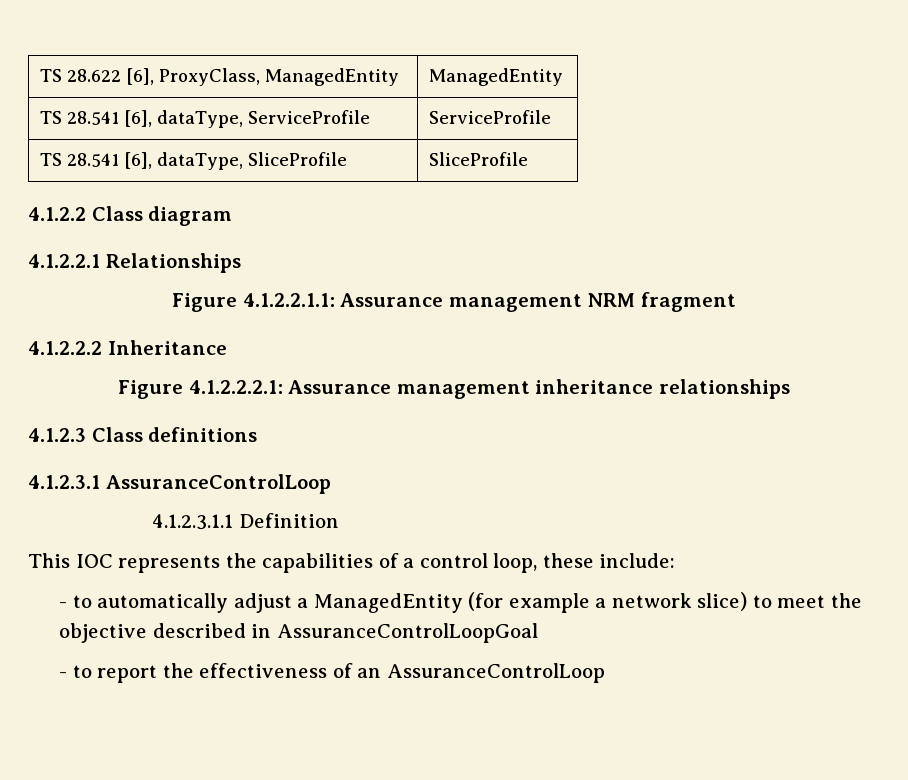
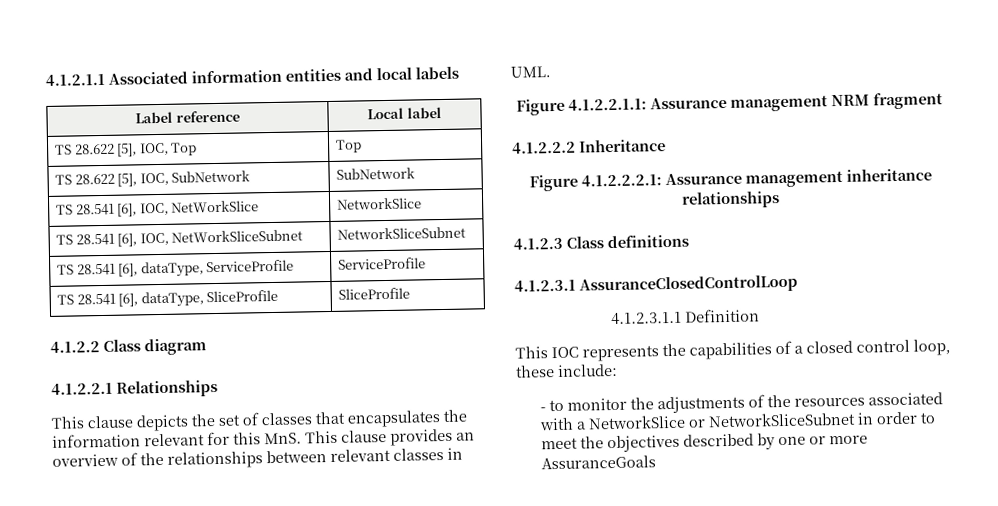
[40,68,400,86] [429,68,564,86] TS 28.622 [6], ProxyClass, ManagedEntity | ManagedEntity -> [45,66,459,86] [135,110,240,124] [367,106,442,120] [55,142,198,157] [335,139,363,153] [55,170,251,187] [336,167,416,180] [56,200,260,217] [337,197,423,210] [56,229,304,247] [337,226,467,240] 4.1.2.1.1 Associated information entities and local labels // Label reference | Local label // TS 28.622 [5], IOC, Top | Top // TS 28.622 [5], IOC, SubNetwork | SubNetwork // TS 28.541 [6], IOC, NetWorkSlice | NetworkSlice // TS 28.541 [6], IOC, NetWorkSliceSubnet | NetworkSliceSubnet
(241, 263) none -> [51,409,467,432] [52,428,475,448] [52,447,463,469] [510,66,551,78] // This clause depicts the set of classes that encapsulates the information relevant for this MnS. This clause provides an overview of the relationships between relevant classes in UML.
[105,474,331,494] AssuranceControlLoop -> [579,274,798,295] AssuranceClosedControlLoop
(415, 563) none -> [806,340,853,354] closed
[97,592,862,613] [58,623,538,643] [58,663,605,683] automatically adjust a ManagedEntity (for example a network slice) to meet the objective described in AssuranceControlLoopGoal // - to report the effectiveness of an AssuranceControlLoop -> [566,392,943,414] [538,411,936,431] [540,433,868,453] [540,455,656,470] monitor the adjustments of the resources associated with a NetworkSlice or NetworkSliceSubnet in order to meet the objectives described by one or more AssuranceGoals

